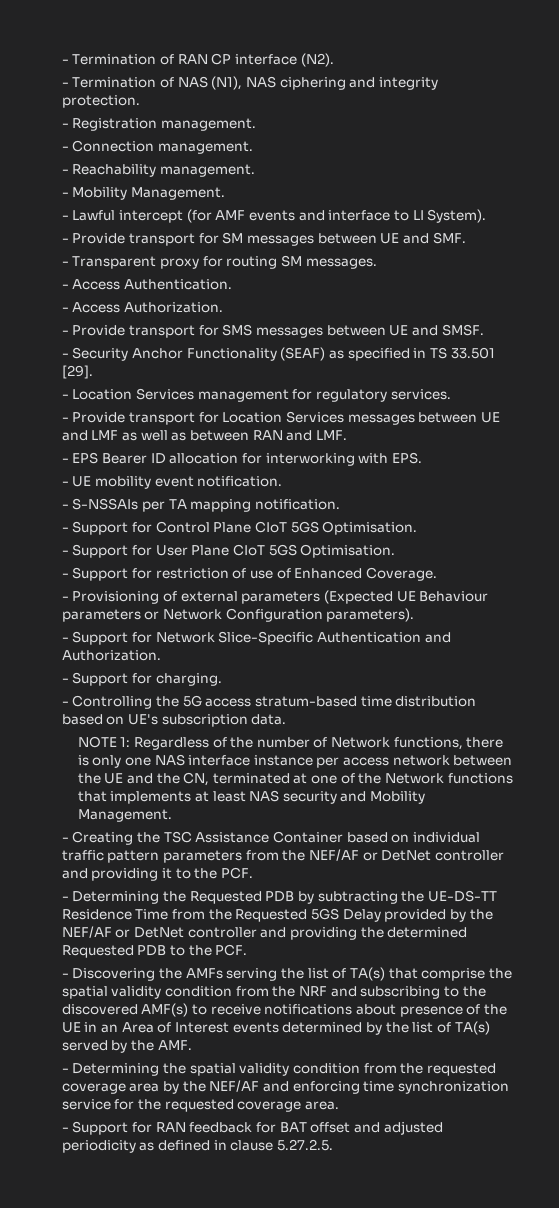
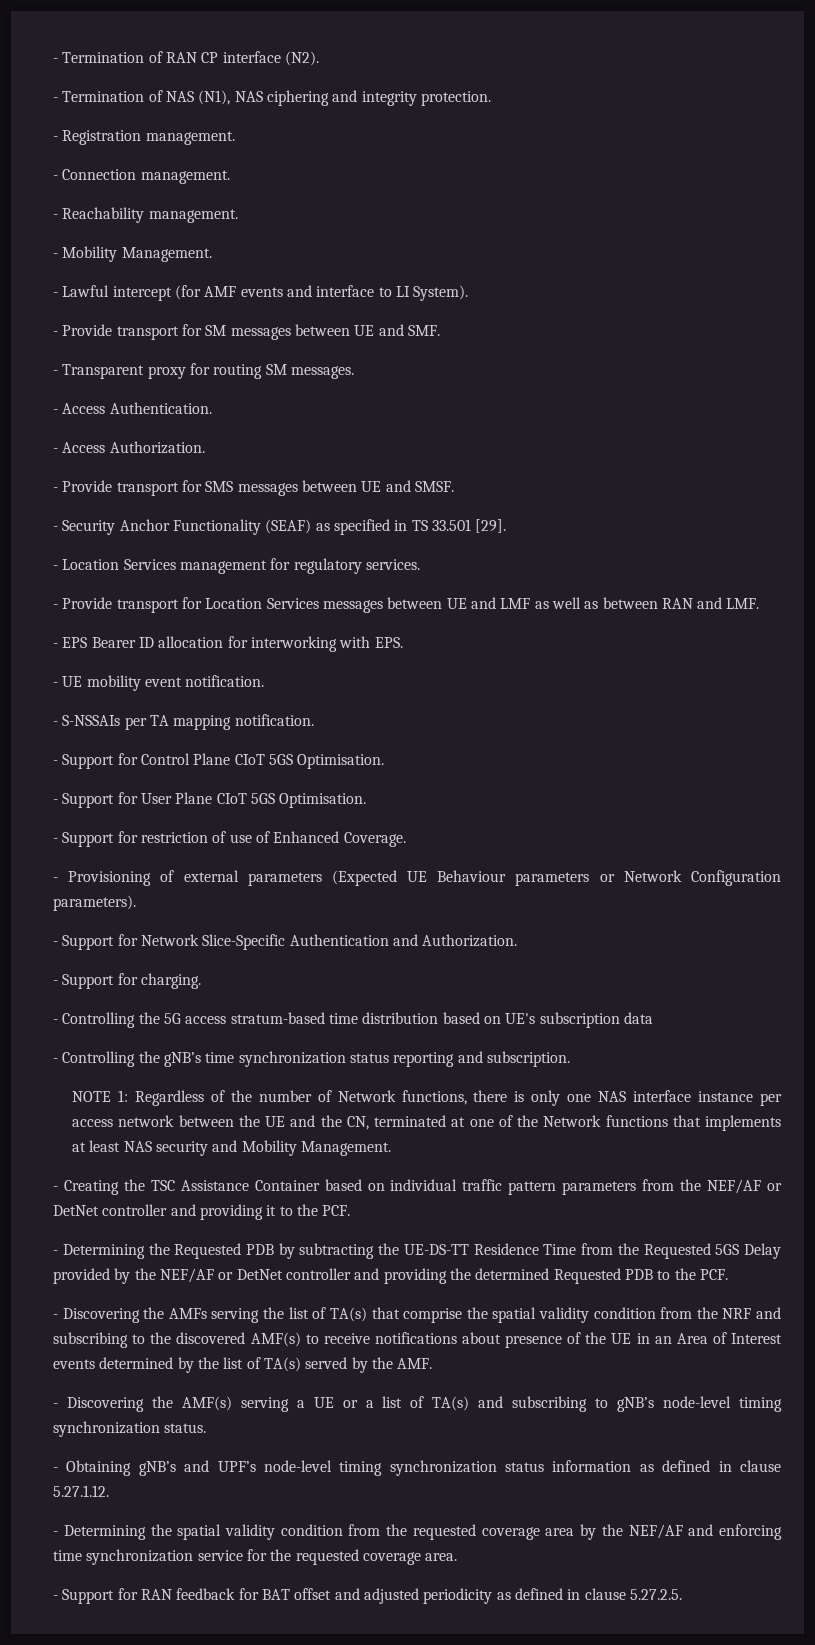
[251,714,287,725] data. -> [623,1012,653,1024] [53,1051,570,1067] data // - Controlling the gNB’s time synchronization status reporting and subscription.
(192, 1045) none -> [53,1396,783,1412] [53,1421,207,1437] [53,1460,782,1476] [53,1485,110,1497] // - Discovering the AMF(s) serving a UE or a list of TA(s) and subscribing to gNB’s node-level timing synchronization status. // - Obtaining gNB’s and UPF’s node-level timing synchronization status information as defined in clause 5.27.1.12.

